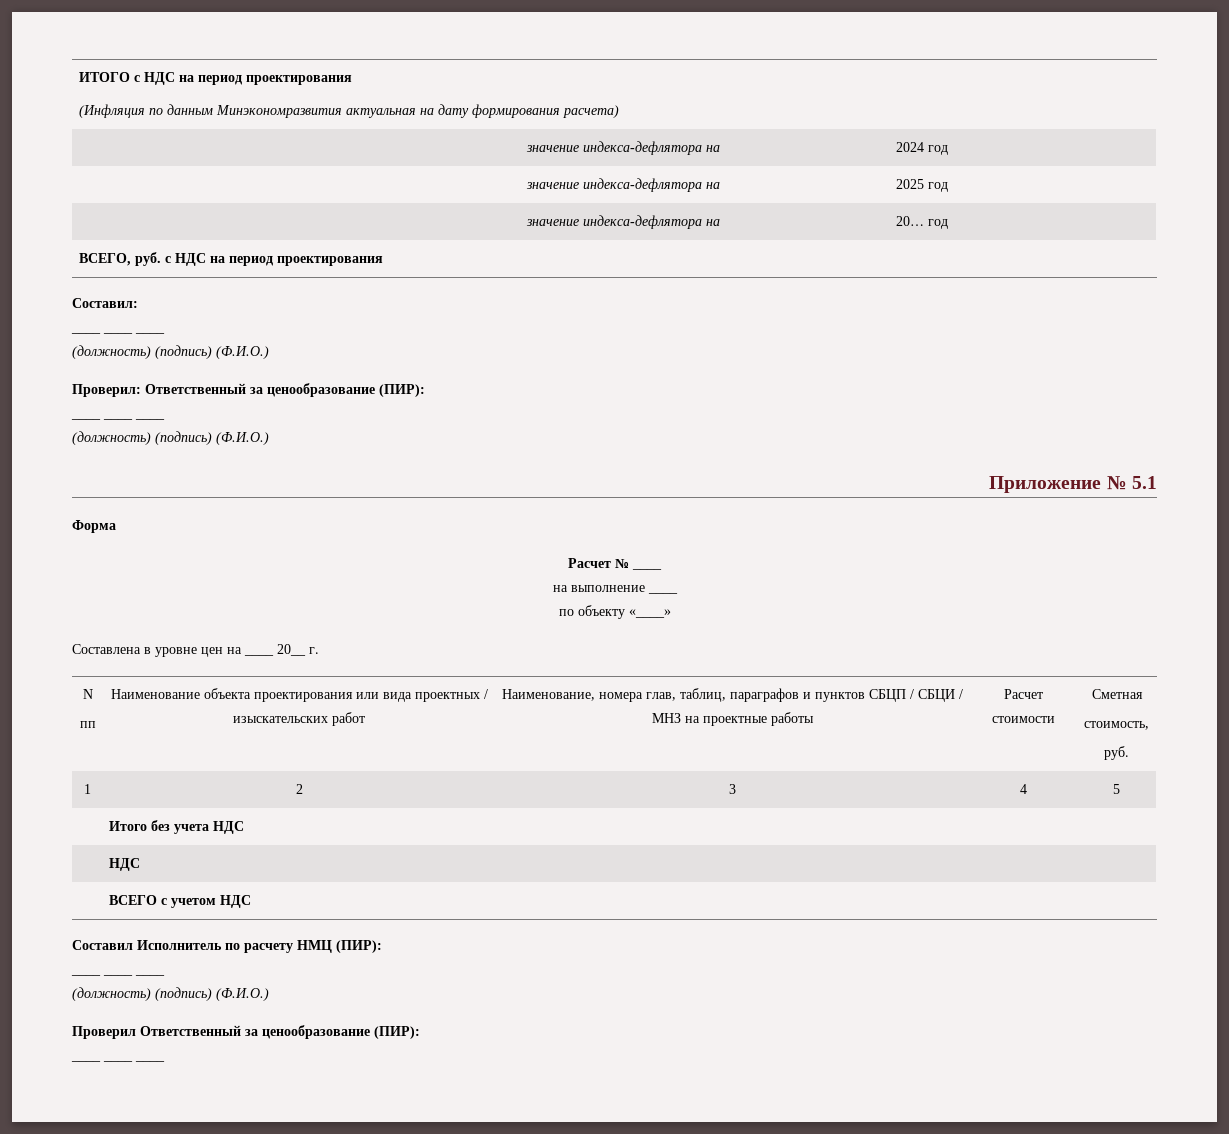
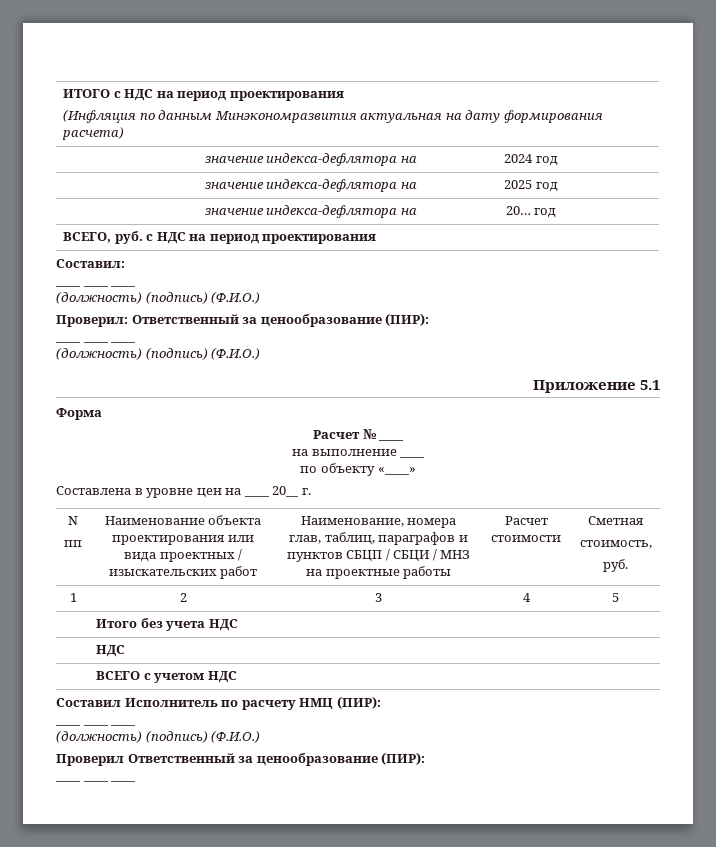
[1106,476,1127,490] № -> (636, 386) none

